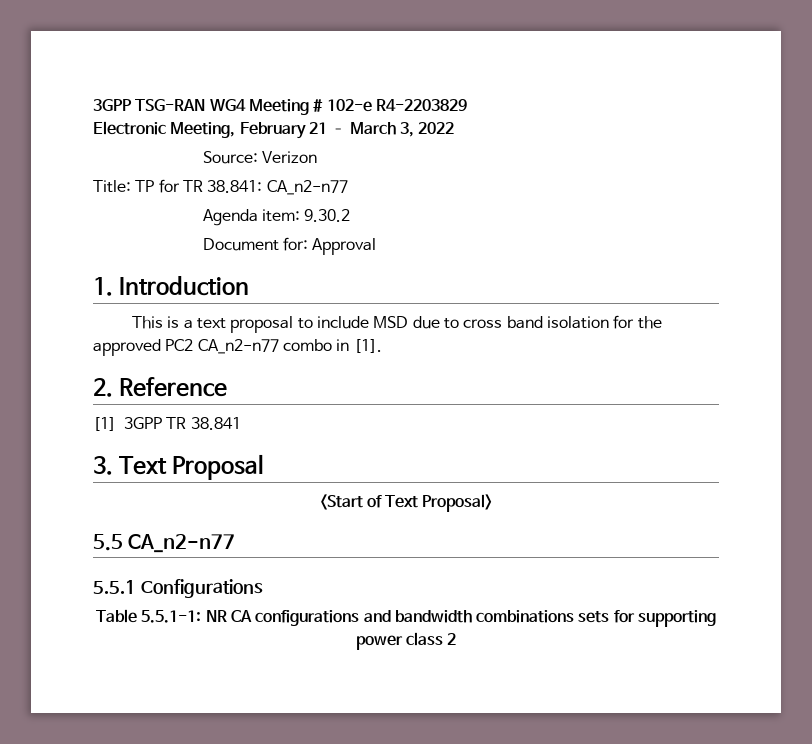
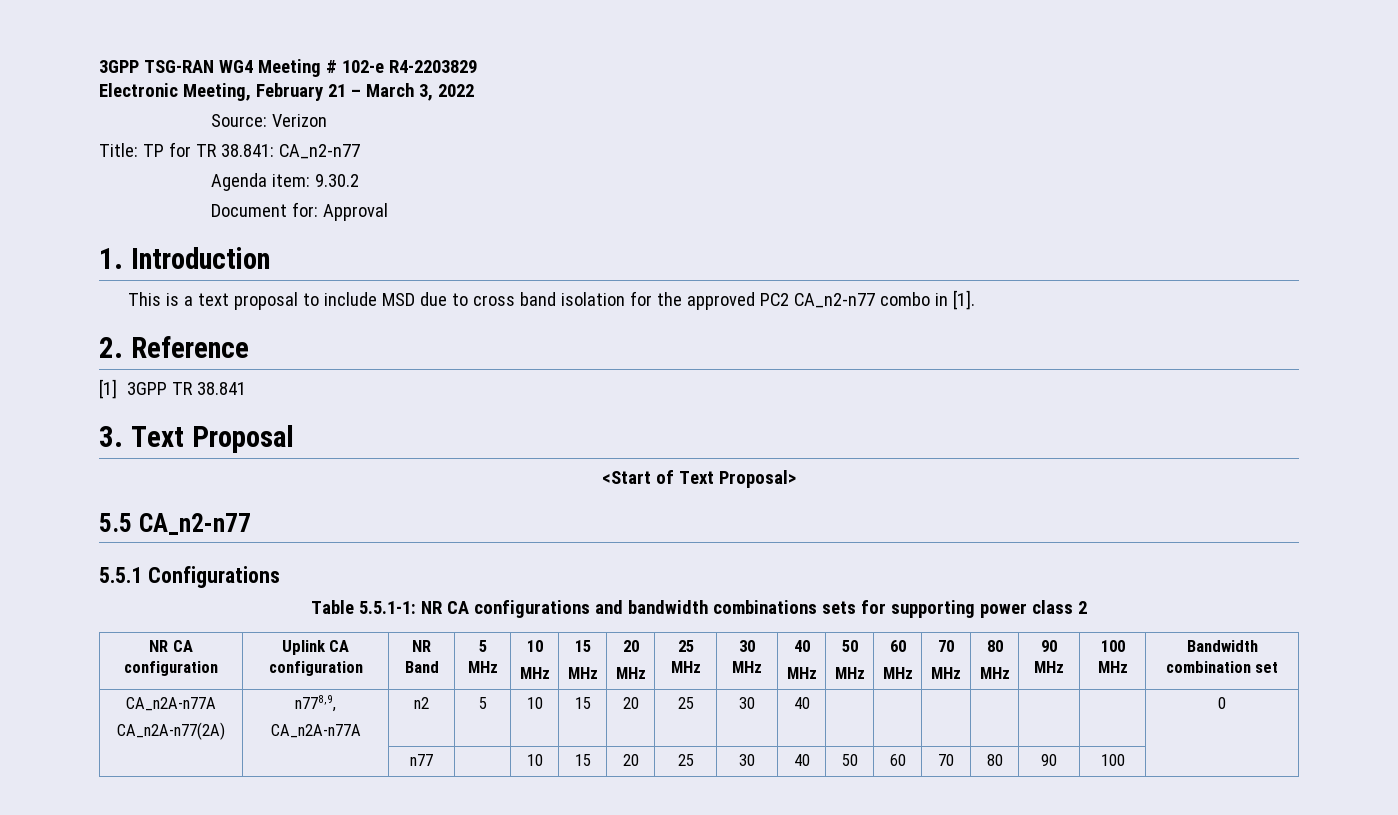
(457, 639) none -> [149,640,193,652] [124,661,218,676] [281,640,350,655] [268,661,363,676] [412,640,431,652] [404,661,439,673] [478,640,487,652] [467,661,498,673] [526,640,543,652] [519,667,550,679] [574,640,591,652] [567,667,598,679] [622,640,639,652] [615,667,646,679] [677,640,694,652] [670,661,701,673] [739,640,755,652] [732,661,762,673] [793,640,810,652] [786,667,817,679] [841,640,858,652] [834,667,865,679] [889,640,906,652] [882,667,913,679] [938,640,954,652] [931,667,961,679] [986,640,1003,652] [979,667,1010,679] [1041,640,1057,652] [1034,661,1064,673] [1100,640,1125,652] [1097,661,1128,673] [1186,640,1258,652] [1165,661,1279,673] [126,697,216,711] [117,722,225,740] [295,695,336,712] [270,724,361,738] [414,697,429,709] [478,697,487,709] [526,697,543,709] [574,697,591,709] [622,697,639,709] [677,697,694,709] [739,697,755,709] [793,697,810,709] [1218,697,1226,709] [410,754,433,766] [526,754,543,766] [574,754,591,766] [622,754,639,766] [677,754,694,766] [739,754,755,766] [793,754,810,766] [841,754,858,766] [889,754,906,766] [938,754,954,766] [986,754,1003,766] [1041,754,1057,766] [1100,754,1125,766] // NR CA configuration | Uplink CA configuration | NR Band | 5 MHz | 10 // MHz | 15 // MHz | 20 // MHz | 25 MHz | 30 MHz | 40 // MHz | 50 // MHz | 60 // MHz | 70 // MHz | 80 // MHz | 90 MHz | 100 MHz | Bandwidth combination set // CA_n2A-n77A // CA_n2A-n77(2A) | n778,9, // CA_n2A-n77A | n2 | 5 | 10 | 15 | 20 | 25 | 30 | 40 | | | | | | | 0 // | | n77 | | 10 | 15 | 20 | 25 | 30 | 40 | 50 | 60 | 70 | 80 | 90 | 100 |

